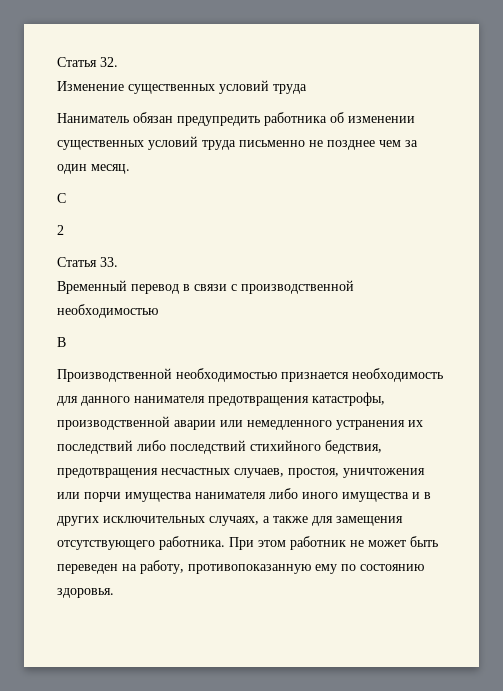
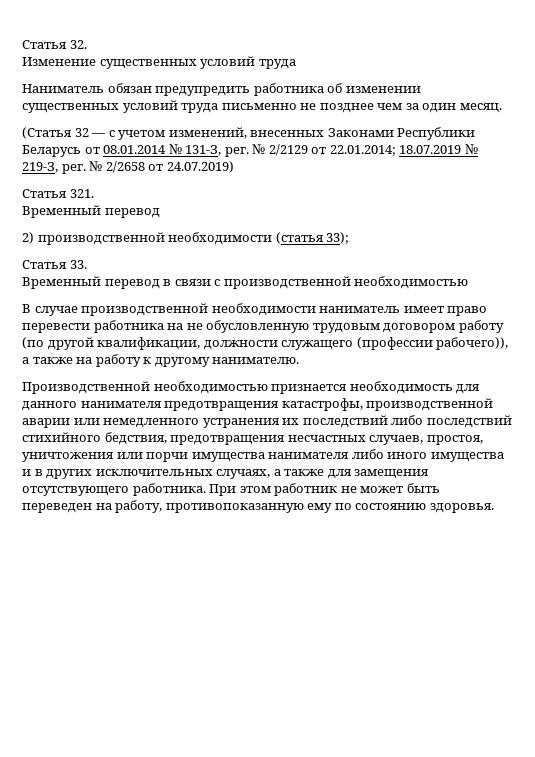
[57,193,66,203] [57,225,64,235] С // 2 -> [22,127,476,140] [22,144,478,157] [22,161,234,174] [22,189,94,198] [22,205,160,218] [22,232,350,245] (Статья 32 — с учетом изменений, внесенных Законами Республики Беларусь от 08.01.2014 № 131-З, рег. № 2/2129 от 22.01.2014; 18.07.2019 № 219-З, рег. № 2/2658 от 24.07.2019) // Статья 321. // Временный перевод // 2) производственной необходимости (статья 33);
(66, 342) none -> [34,303,488,316] [22,320,504,333] [22,337,509,350] [22,354,300,367] случае производственной необходимости наниматель имеет право перевести работника на не обусловленную трудовым договором работу (по другой квалификации, должности служащего (профессии рабочего)), а также на работу к другому нанимателю.

